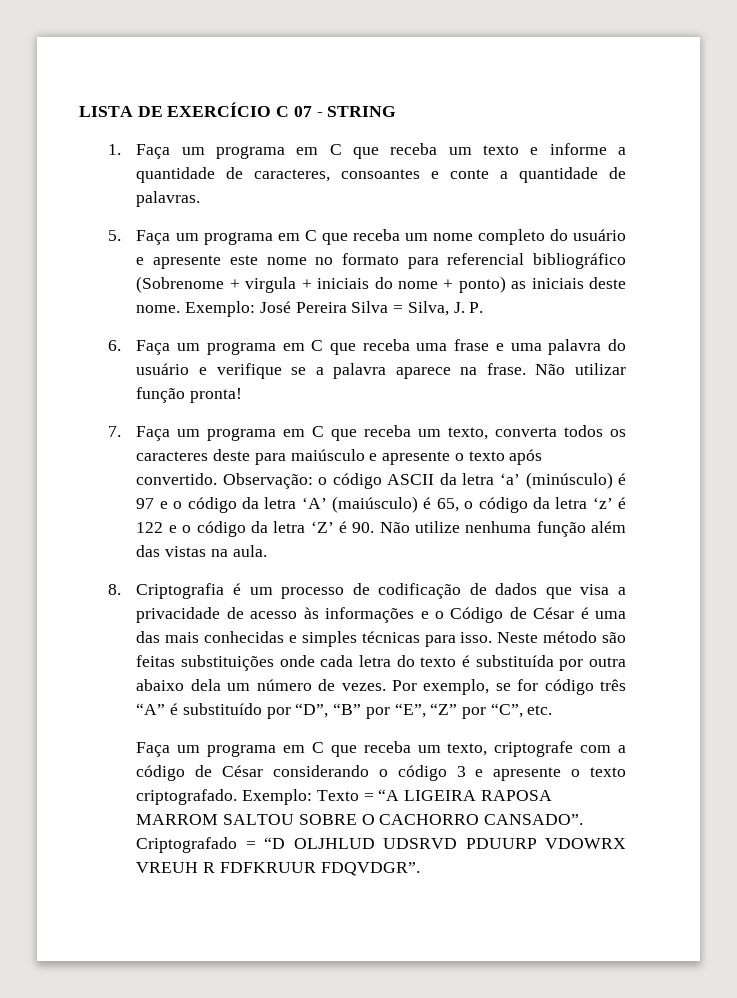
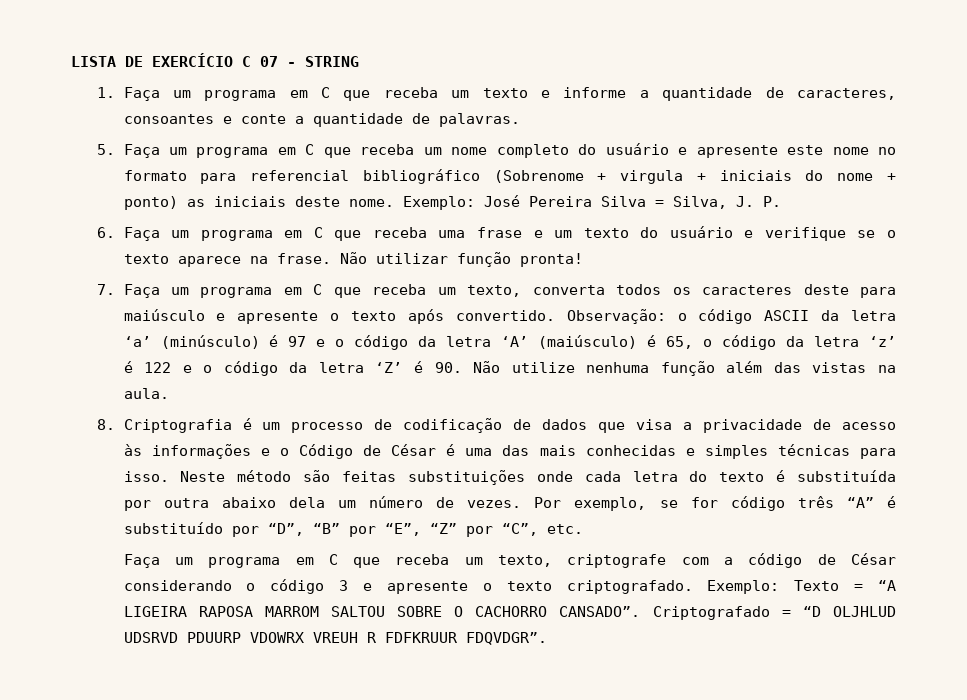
[510,339,602,355] uma palavra -> [554,228,629,238] um texto
[315,363,387,379] a palavra -> [887,230,897,238] [123,254,169,264] o texto

